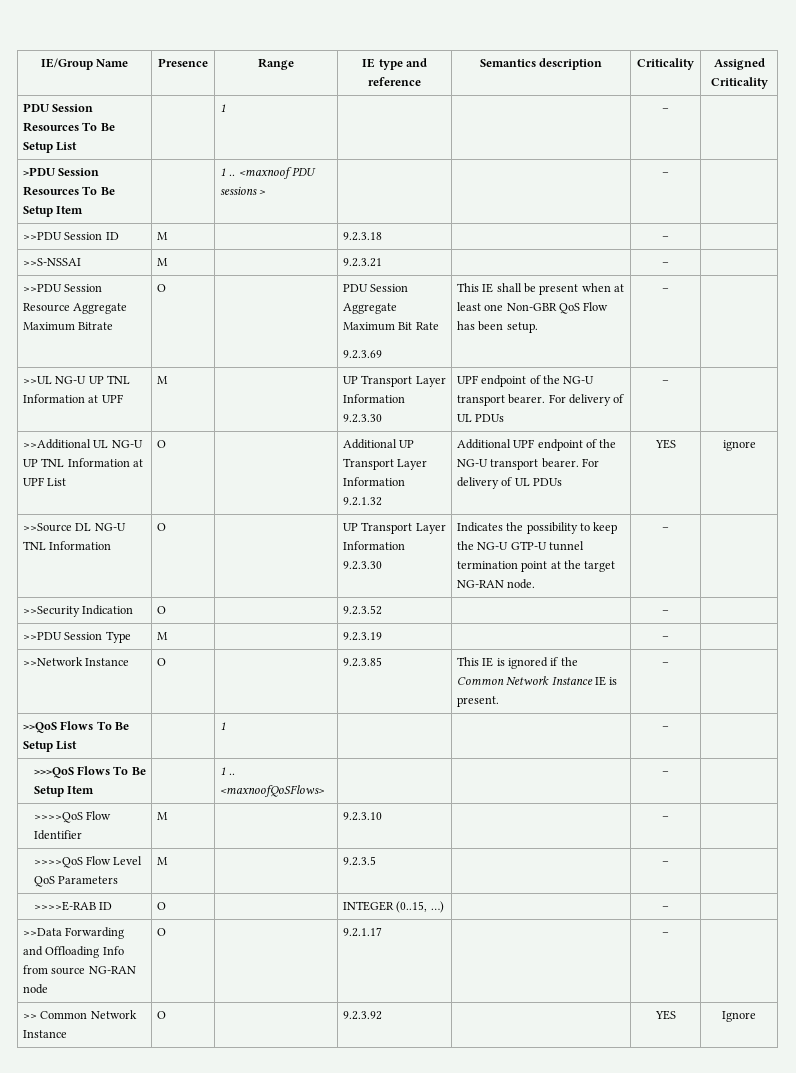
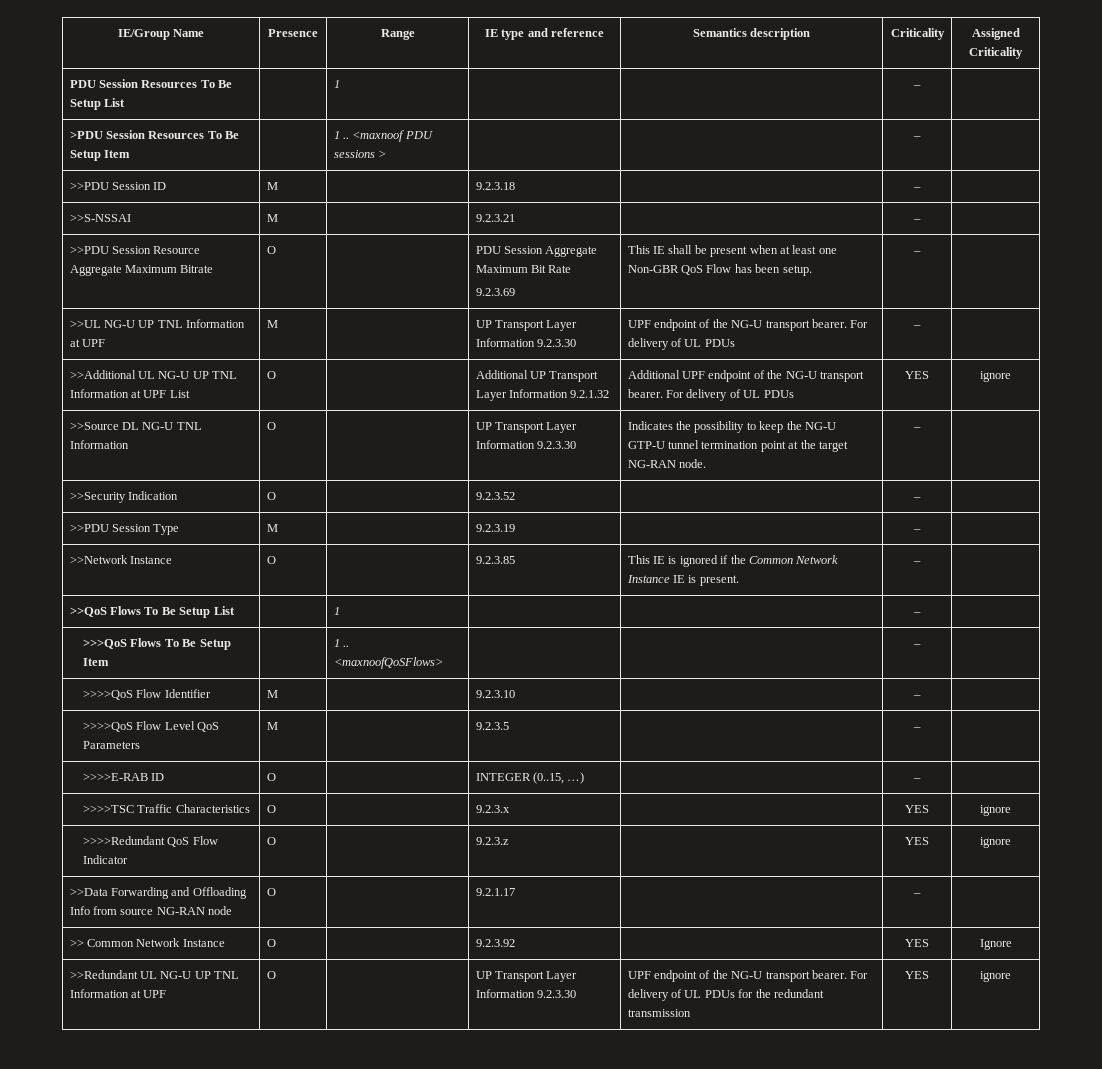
(669, 908) none -> [83,804,250,813] [266,805,276,813] [475,805,510,813] [905,805,929,813] [980,805,1011,816] [83,836,218,847] [83,855,129,864] [266,837,276,845] [475,837,509,845] [905,837,929,845] [980,837,1011,848] // >>>>TSC Traffic Characteristics | O | | 9.2.3.x | | YES | ignore // >>>>Redundant QoS Flow Indicator | O | | 9.2.3.z | | YES | ignore
(756, 1016) none -> [69,970,240,979] [69,989,167,998] [266,971,276,979] [475,971,578,982] [475,989,577,998] [627,970,869,982] [627,989,824,1001] [627,1009,691,1017] [905,971,929,979] [980,971,1011,982] // >>Redundant UL NG-U UP TNL Information at UPF | O | | UP Transport Layer Information 9.2.3.30 | UPF endpoint of the NG-U transport bearer. For delivery of UL PDUs for the redundant transmission | YES | ignore

